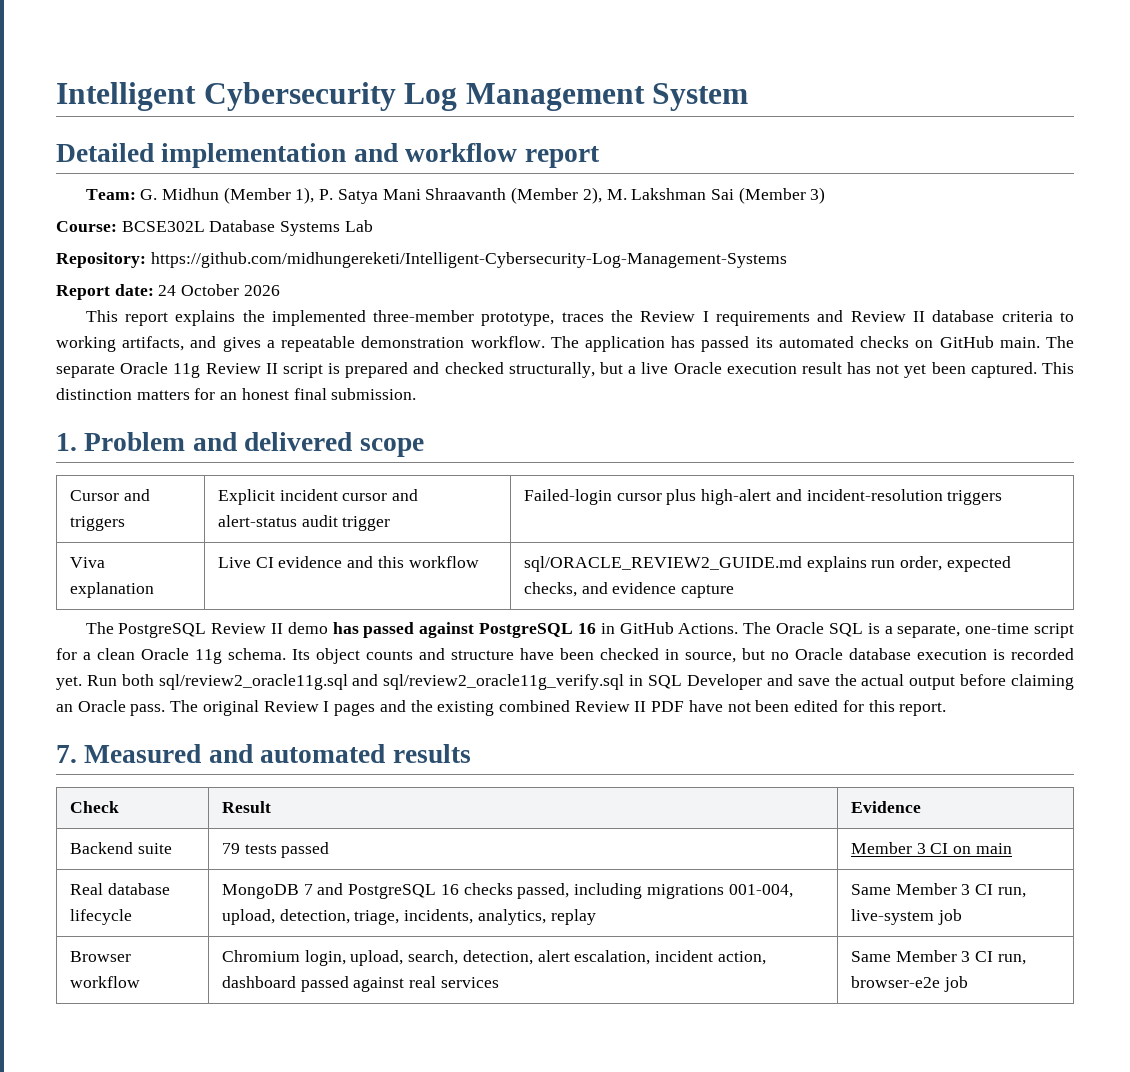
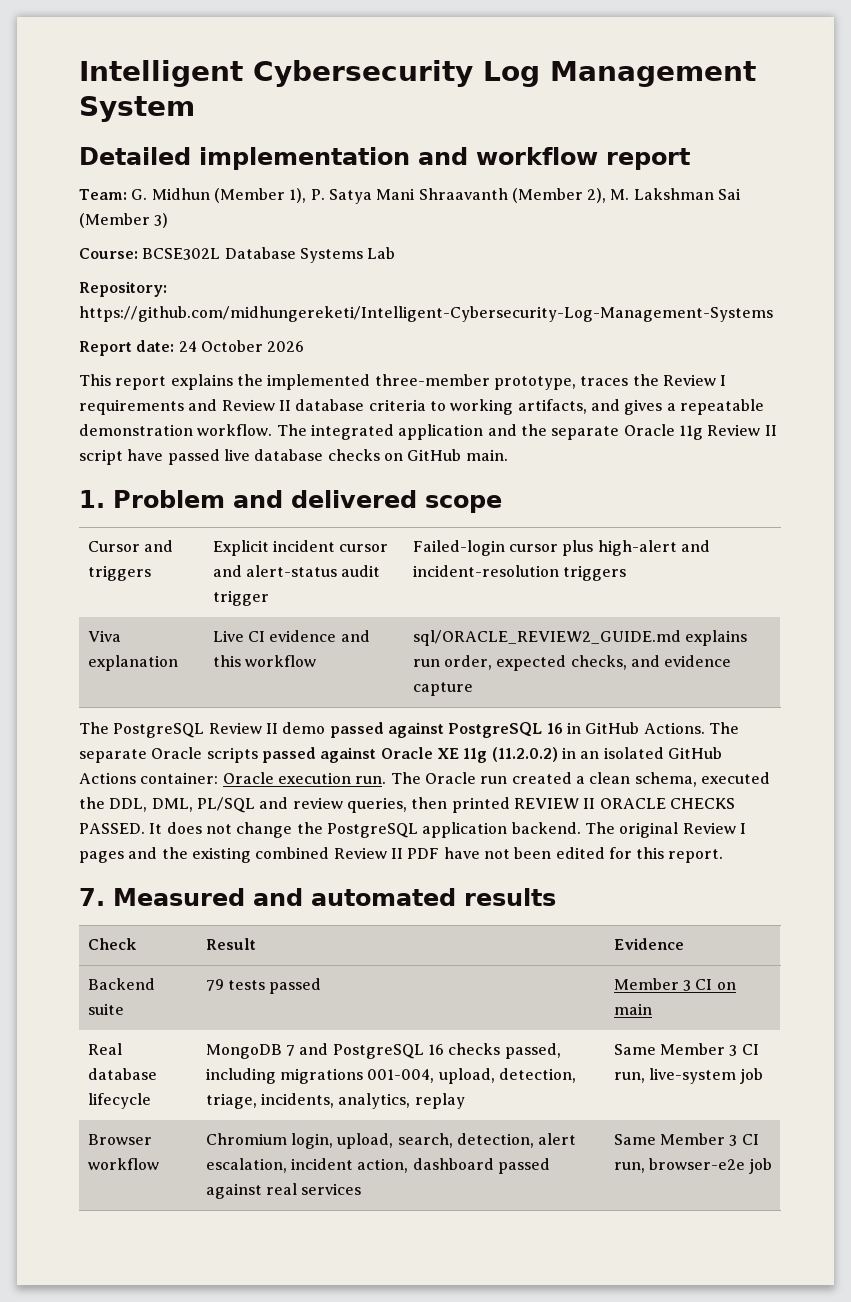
[585,336,1074,352] application has passed its automated checks on GitHub main. The -> [310,424,547,440] integrated application and the
[328,362,1074,378] [56,388,417,400] is prepared and checked structurally, but a live Oracle execution result has not yet been captured. This distinction matters for an honest final submission. -> [127,449,508,465] have passed live database checks on GitHub main.
[332,622,359,634] has -> (326, 728) none
[776,622,1075,638] [56,648,1074,664] [56,674,1074,690] [56,700,166,716] Oracle SQL is a separate, one-time script for a clean Oracle 11g schema. Its object counts and structure have been checked in source, but no Oracle database execution is recorded yet. Run both sql/review2_oracle11g.sql and sql/review2_oracle11g_verify.sql in SQL Developer and save the actual output before claiming an Oracle pass. -> [79,747,722,763] [79,772,770,787] [79,797,735,813] [79,822,581,838] separate Oracle scripts passed against Oracle XE 11g (11.2.0.2) in an isolated GitHub Actions container: Oracle execution run. The Oracle run created a clean schema, executed the DDL, DML, PL/SQL and review queries, then printed REVIEW II ORACLE CHECKS PASSED. It does not change the PostgreSQL application backend.

